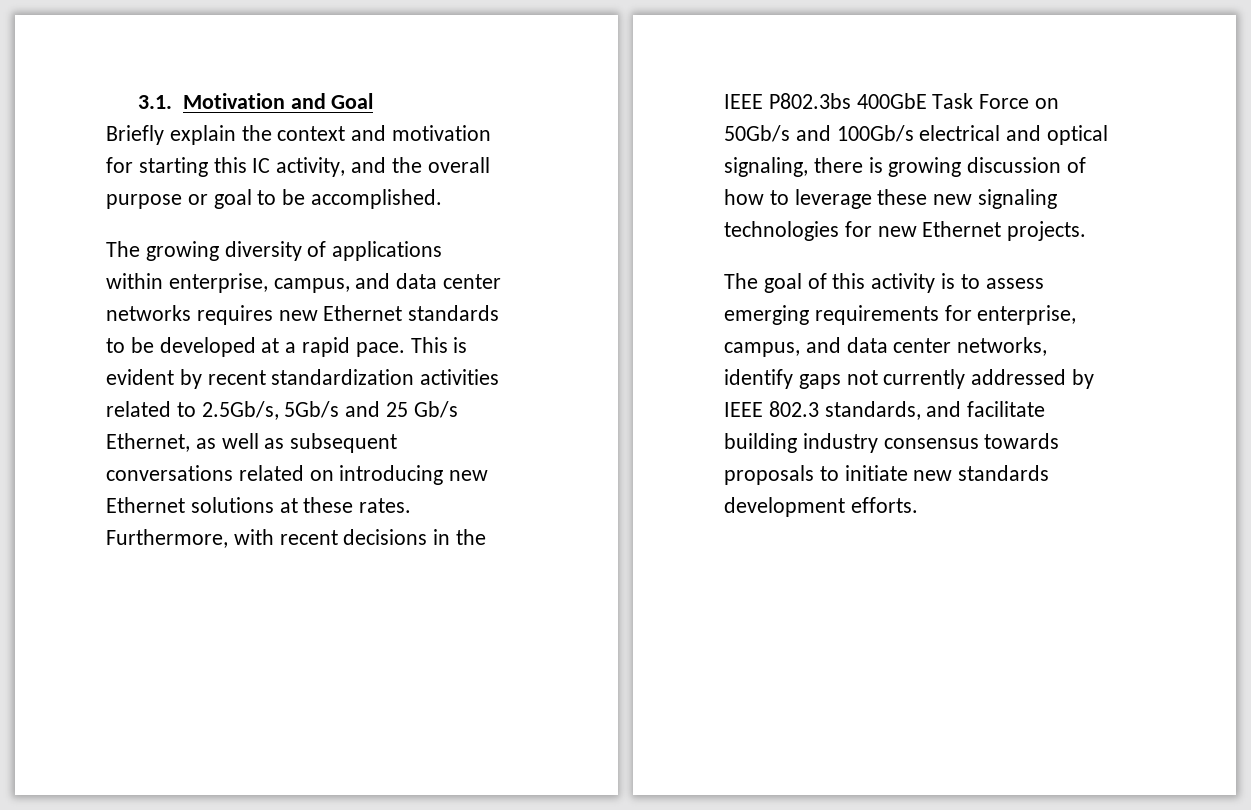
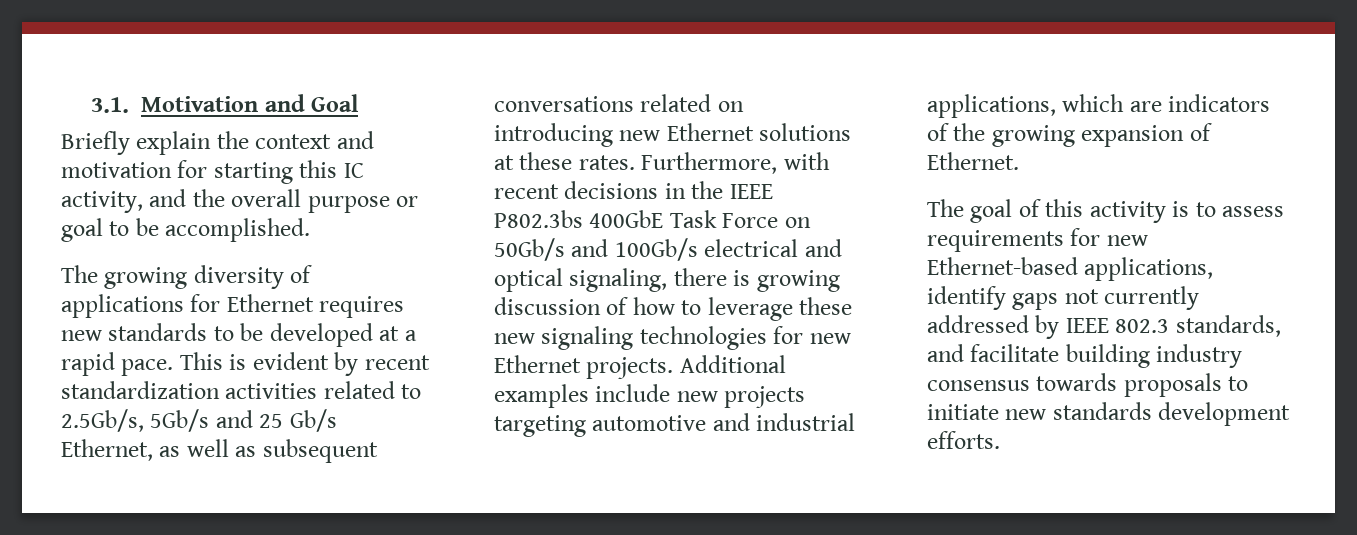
[106,273,502,293] [106,305,191,321] within enterprise, campus, and data center networks -> [190,294,314,312] for Ethernet
[323,305,403,321] Ethernet -> (102, 335) none
(1087, 231) none -> [679,355,786,373] [494,384,806,408] [494,413,856,437] [927,94,1271,118] [927,123,1212,147] [927,152,1019,170] Additional examples include new projects targeting automotive and industrial applications, which are indicators of the growing expansion of Ethernet.
[724,305,809,325] emerging -> (1285, 211) none
[977,305,1077,325] [724,337,1048,357] enterprise, campus, and data center networks, -> [1106,235,1148,246] [927,257,1214,281] new Ethernet-based applications,

